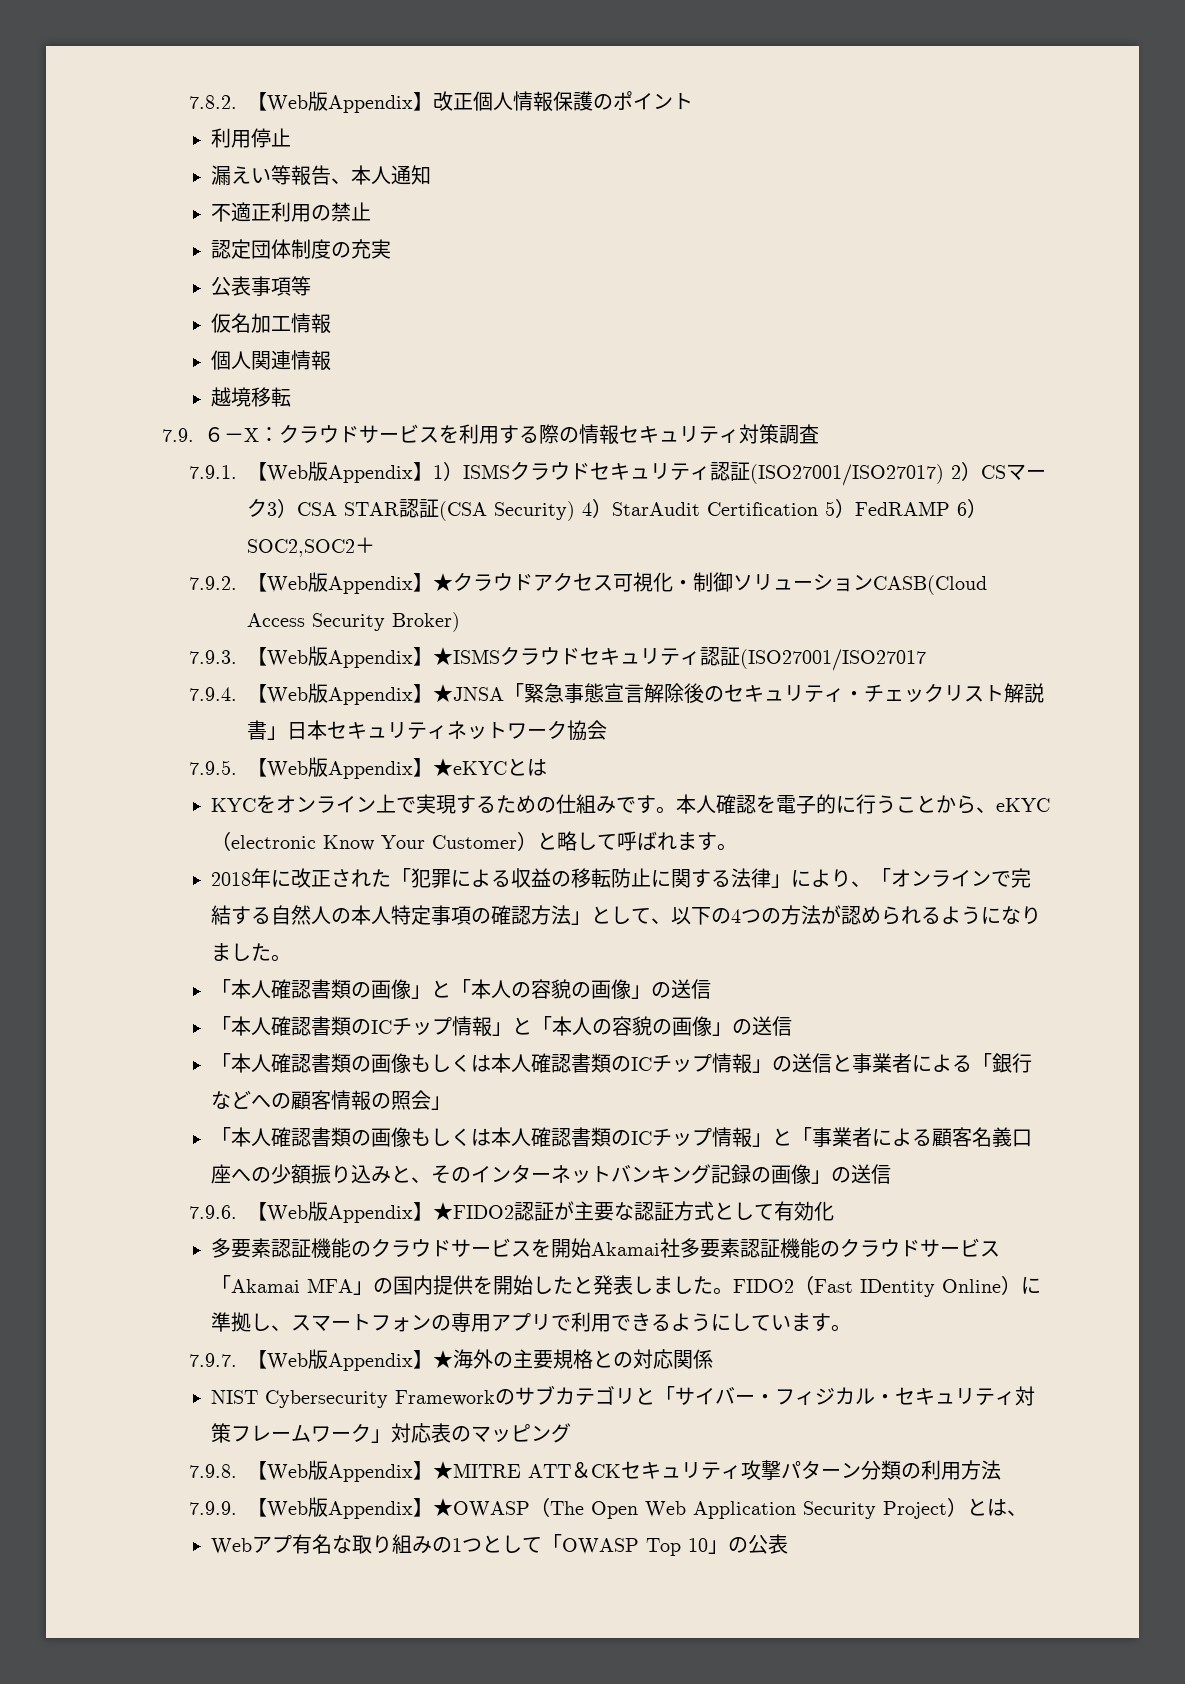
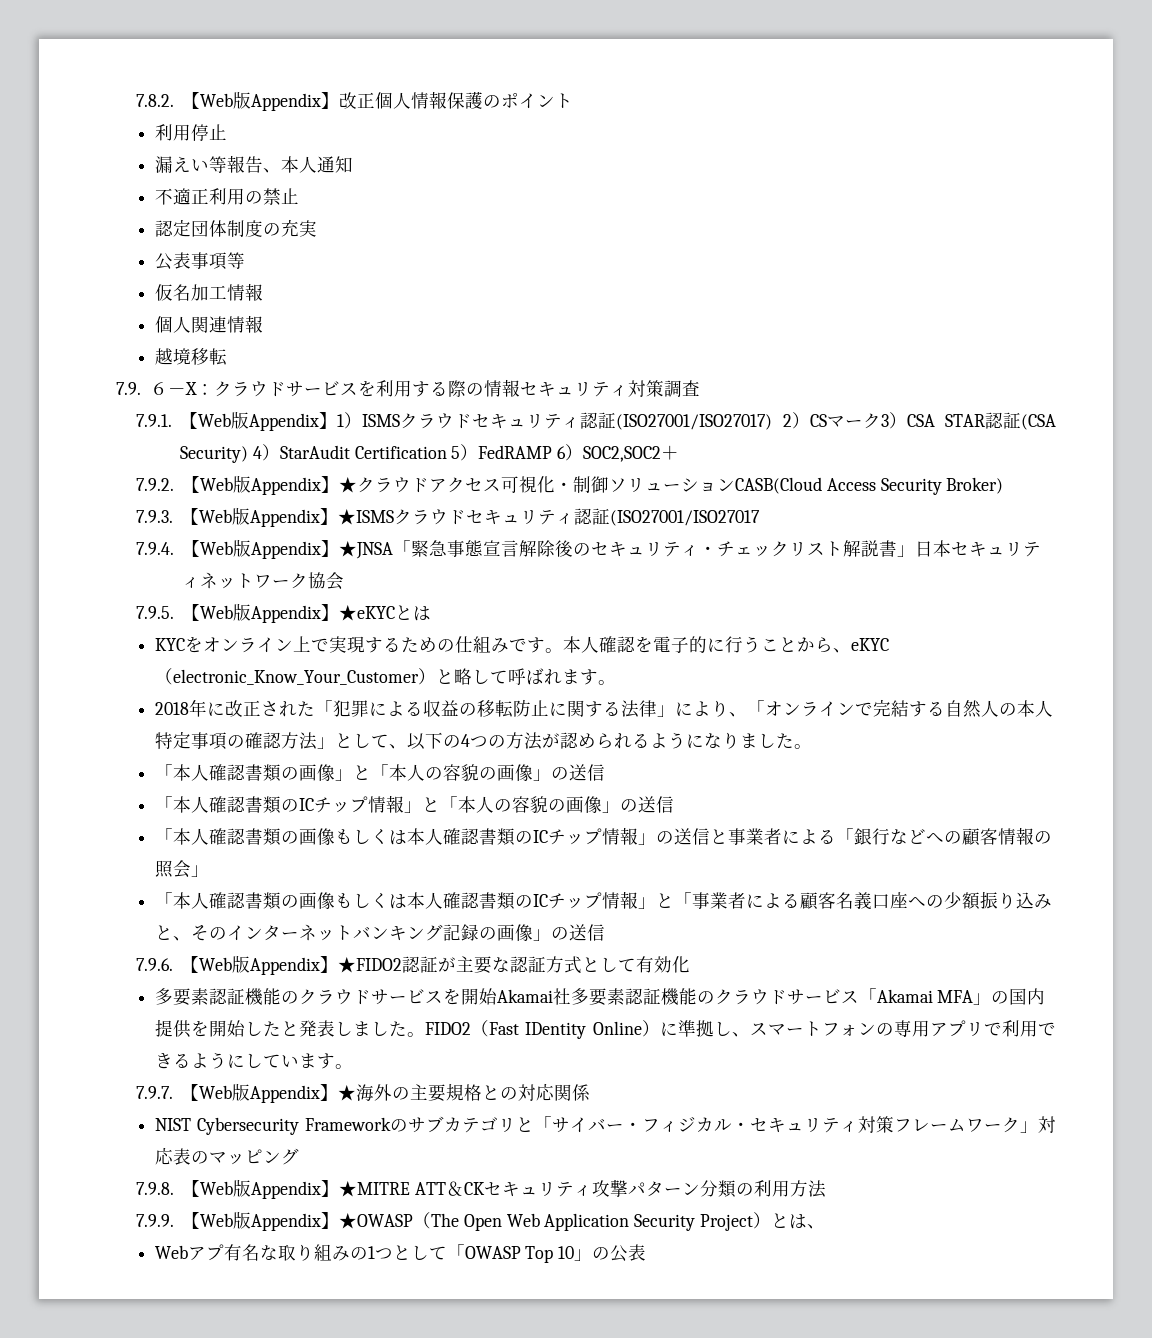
[230,835,517,851] electronic Know Your Customer -> [172,669,419,685] electronic_Know_Your_Customer

